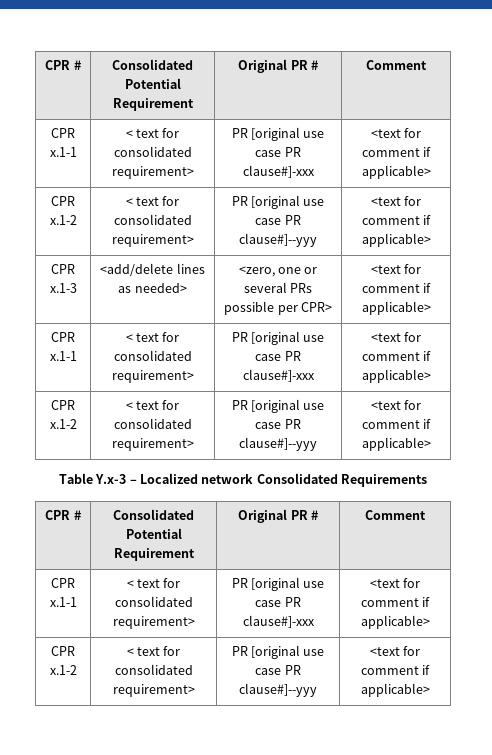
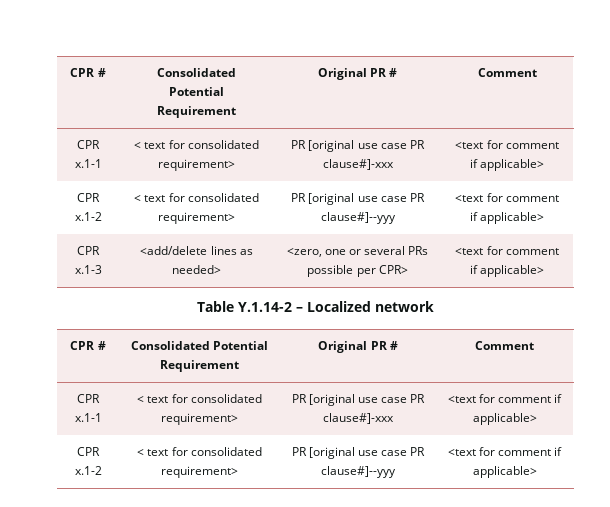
[51,332,75,342] [49,351,77,361] [125,332,180,342] [113,350,192,361] [111,370,194,383] [231,331,325,345] [255,351,301,361] [242,369,315,382] [370,332,422,342] [361,351,432,361] [361,369,431,383] [51,400,75,410] [49,419,77,429] [125,400,180,410] [113,418,192,429] [111,438,194,451] [231,399,325,413] [255,419,301,429] [239,437,317,451] [370,400,422,410] [361,419,432,429] [361,437,431,451] // CPR x.1-1 | < text for consolidated requirement> | PR [original use case PR clause#]-xxx | <text for comment if applicable> // CPR x.1-2 | < text for consolidated requirement> | PR [original use case PR clause#]--yyy | <text for comment if applicable> -> (545, 271) none
[95,474,127,484] Y.x-3 -> [237,302,292,312] Y.1.14-2
[256,473,428,487] Consolidated Requirements -> (434, 306) none

